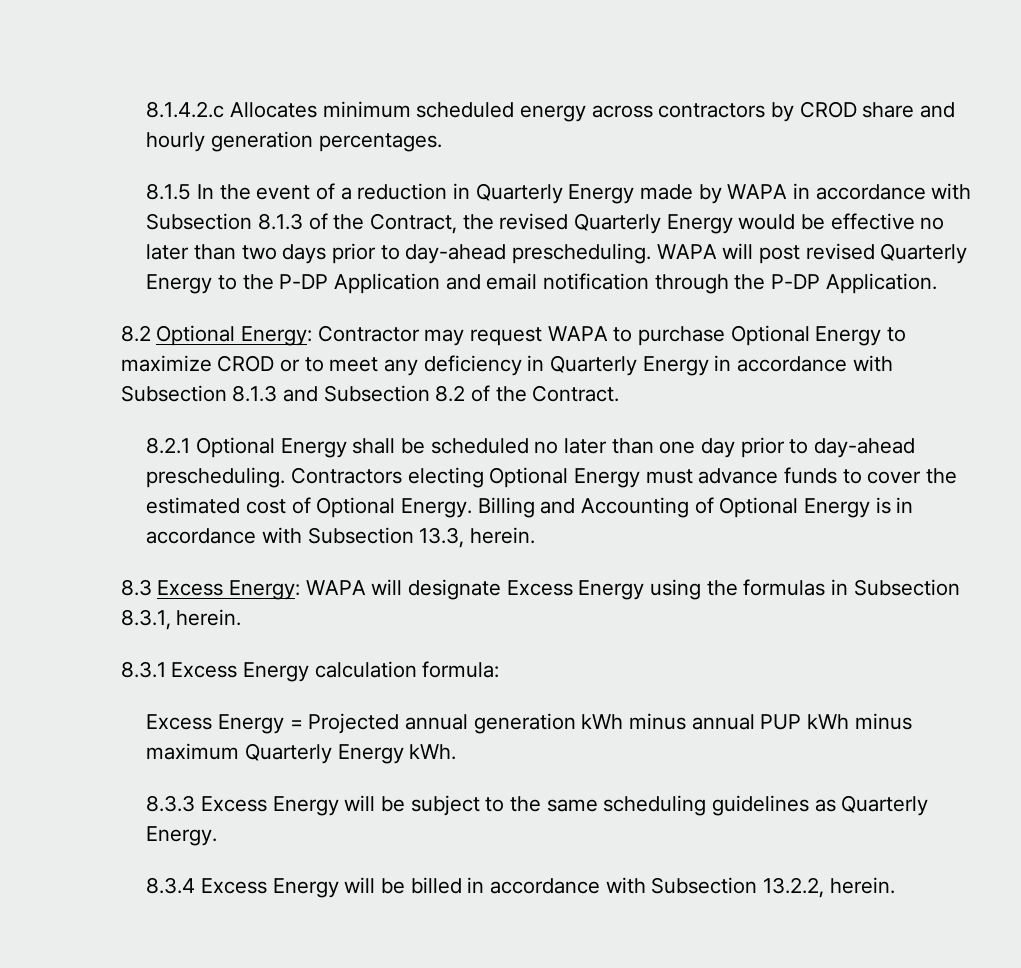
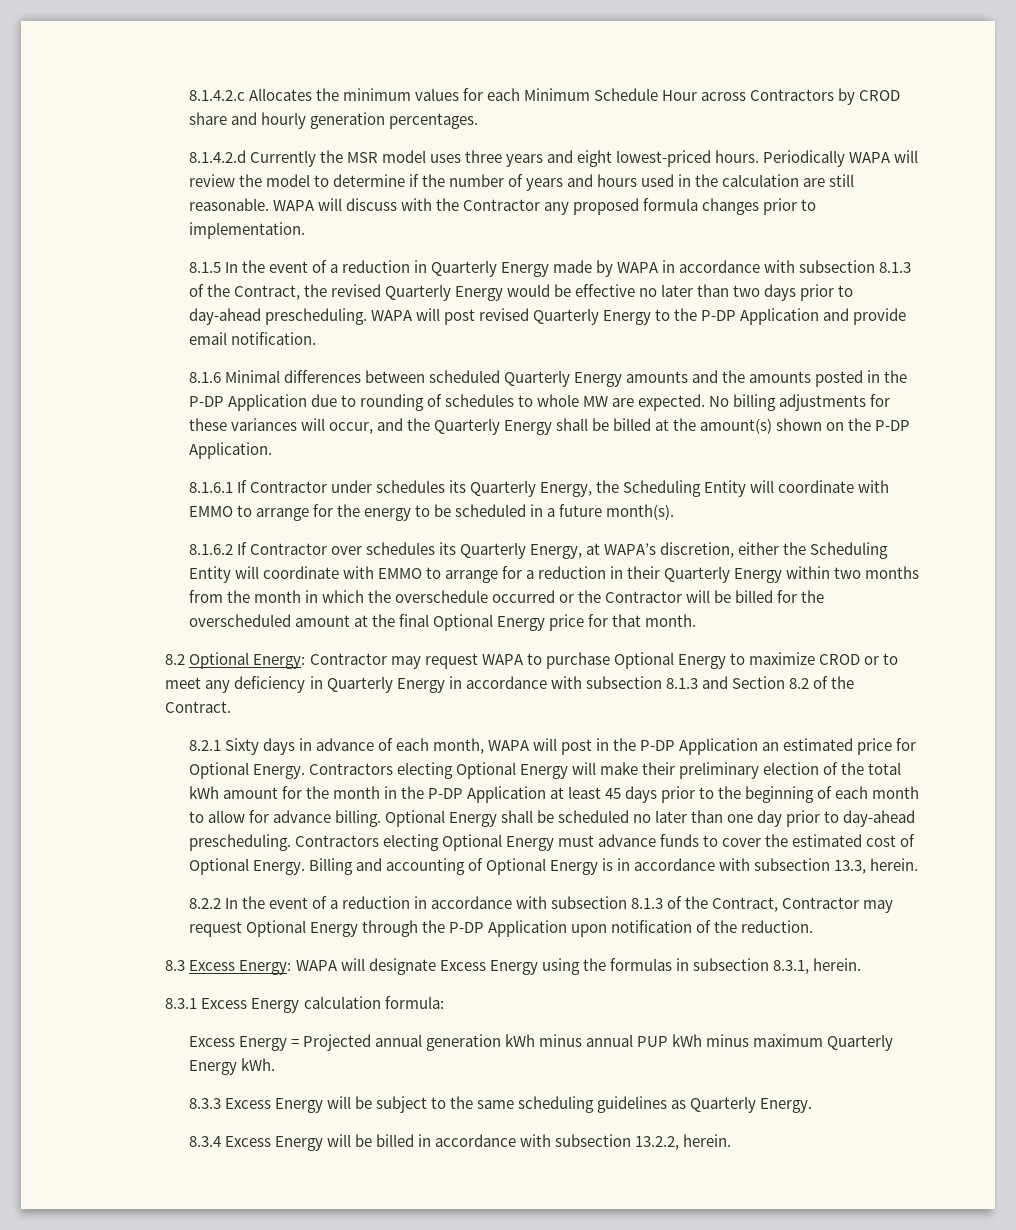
[322,101,766,122] minimum scheduled energy across contractors -> [315,88,835,101] the minimum values for each Minimum Schedule Hour across Contractors
(442, 142) none -> [188,150,919,167] [188,174,855,191] [188,198,817,215] [188,222,305,239] // 8.1.4.2.d Currently the MSR model uses three years and eight lowest-priced hours. Periodically WAPA will review the model to determine if the number of years and hours used in the calculation are still reasonable. WAPA will discuss with the Contractor any proposed formula changes prior to implementation.
[146,213,253,230] Subsection -> [799,260,876,273] subsection
[486,273,937,294] email notification through the P-DP Application. -> [853,308,907,325] [188,332,316,345] [188,370,908,387] [188,394,891,411] [188,418,911,435] [188,442,272,459] [188,480,890,497] [188,504,675,521] [188,542,889,559] [188,566,920,583] [188,590,825,603] [188,614,697,631] provide email notification. // 8.1.6 Minimal differences between scheduled Quarterly Energy amounts and the amounts posted in the P-DP Application due to rounding of schedules to whole MW are expected. No billing adjustments for these variances will occur, and the Quarterly Energy shall be billed at the amount(s) shown on the P-DP Application. // 8.1.6.1 If Contractor under schedules its Quarterly Energy, the Scheduling Entity will coordinate with EMMO to arrange for the energy to be scheduled in a future month(s). // 8.1.6.2 If Contractor over schedules its Quarterly Energy, at WAPA’s discretion, either the Scheduling Entity will coordinate with EMMO to arrange for a reduction in their Quarterly Energy within two months from the month in which the overschedule occurred or the Contractor will be billed for the overscheduled amount at the final Optional Energy price for that month.
[120,385,227,402] Subsection -> [585,676,662,689] subsection
[323,385,430,402] Subsection -> [731,676,785,689] Section
(191, 445) none -> [224,738,917,755] [188,762,902,779] [188,786,920,803] [188,810,381,827] Sixty days in advance of each month, WAPA will post in the P-DP Application an estimated price for Optional Energy. Contractors electing Optional Energy will make their preliminary election of the total kWh amount for the month in the P-DP Application at least 45 days prior to the beginning of each month to allow for advance billing.
[580,497,689,518] Accounting -> [385,858,465,875] accounting
[307,527,414,544] Subsection -> [754,858,831,871] subsection
(535, 535) none -> [188,896,894,913] [188,920,814,937] // 8.2.2 In the event of a reduction in accordance with subsection 8.1.3 of the Contract, Contractor may request Optional Energy through the P-DP Application upon notification of the reduction.
[853,579,960,596] Subsection -> [692,958,769,971] subsection
[651,877,758,894] Subsection -> [554,1134,631,1147] subsection

